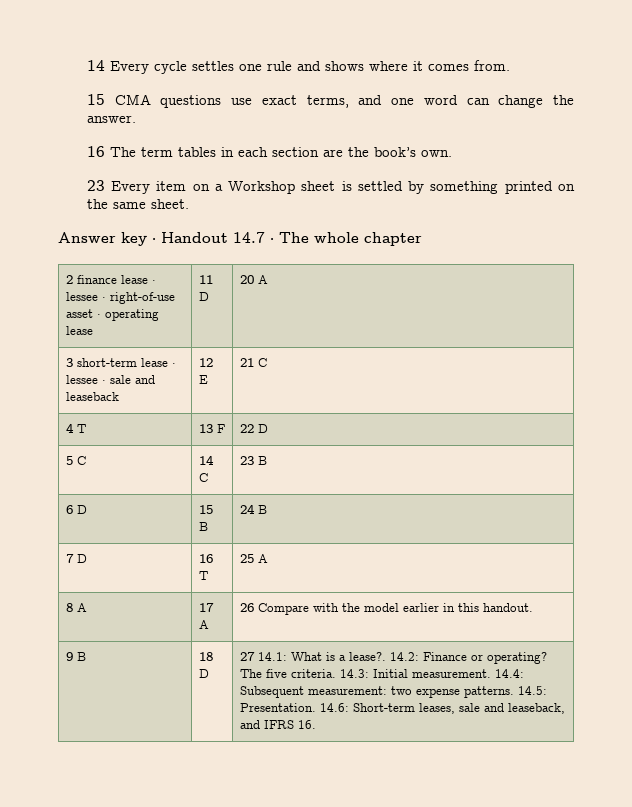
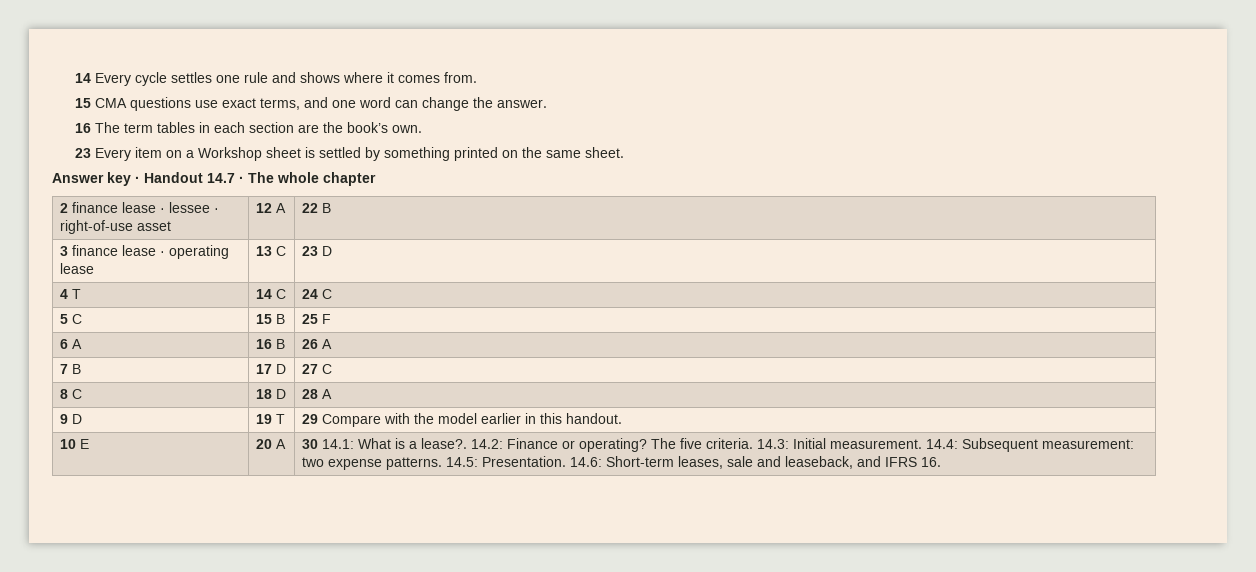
[96,309,159,321] [65,326,93,335] [198,275,213,284] [198,292,209,301] [239,275,268,284] [65,358,176,367] [65,375,155,384] [65,392,119,401] [198,358,213,367] [198,375,208,384] [239,358,267,367] [65,423,86,433] [198,424,225,433] [239,424,268,433] [65,456,86,465] [198,455,214,465] [198,473,208,482] [239,456,267,465] [65,505,87,514] [198,505,213,514] [198,522,208,531] [239,504,267,514] · operating lease | 11 D | 20 A // 3 short-term lease · lessee · sale and leaseback | 12 E | 21 C // 4 T | 13 F | 22 D // 5 C | 14 C | 23 B // 6 D | 15 B | 24 B -> [256,203,287,213] [302,203,332,213] [60,245,230,259] [60,263,95,274] [256,246,287,256] [302,246,333,256] [60,289,82,299] [256,289,287,299] [302,289,333,299] [60,314,83,324] [256,314,286,324] [302,314,332,324] [60,339,83,349] [256,339,286,349] [302,339,333,349] | 12 A | 22 B // 3 finance lease · operating lease | 13 C | 23 D // 4 T | 14 C | 24 C // 5 C | 15 B | 25 F // 6 A | 16 B | 26 A
[76,554,87,563] [198,554,213,563] [198,571,208,580] [239,554,268,563] [65,603,87,612] [198,603,214,612] [198,620,209,629] [239,603,254,612] D | 16 T | 25 A // 8 A | 17 A | 26 -> [72,364,82,374] [256,364,287,374] [302,364,333,374] [60,389,83,399] [256,389,287,399] [302,389,333,399] [60,414,83,424] [256,414,286,424] [302,414,319,424] B | 17 D | 27 C // 8 C | 18 D | 28 A // 9 D | 19 T | 29
[65,652,86,661] [198,652,213,661] [198,669,209,678] [239,652,255,661] 9 B | 18 D | 27 -> [60,439,90,449] [256,439,287,449] [302,439,319,449] 10 E | 20 A | 30

